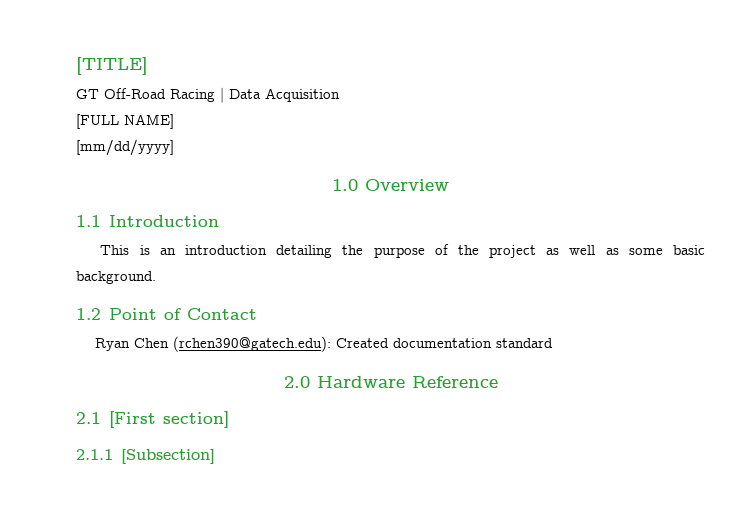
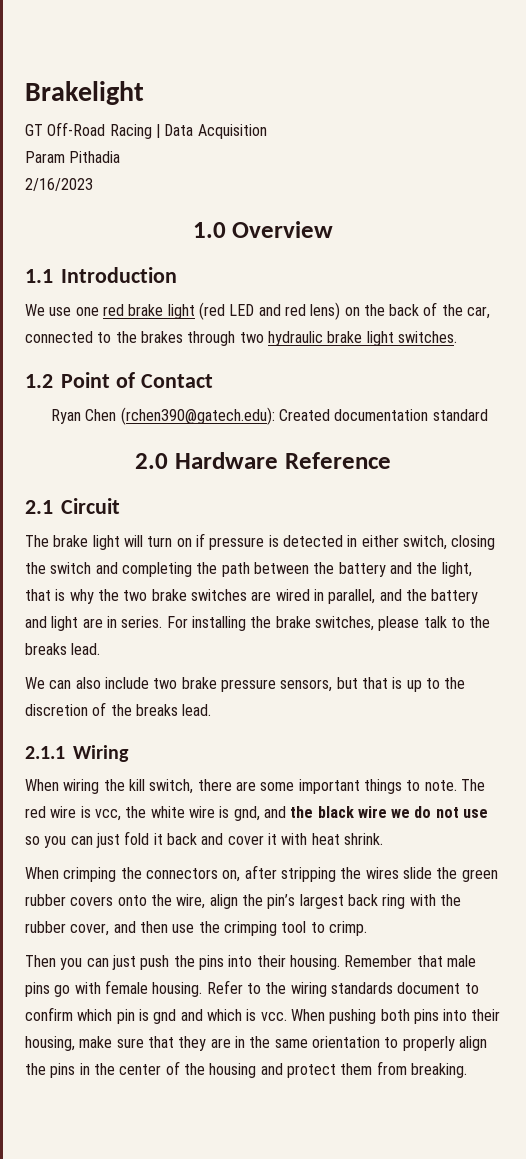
[76,57,148,75] [TITLE] -> [25,81,144,105] Brakelight
[76,114,174,129] [76,139,174,156] [FULL NAME] // [mm/dd/yyyy] -> [25,151,121,163] [25,178,93,191] Param Pithadia // 2/16/2023
[100,244,705,258] [76,271,156,284] This is an introduction detailing the purpose of the project as well as some basic background. -> [25,302,491,320] [25,331,457,346] We use one red brake light (red LED and red lens) on the back of the car, connected to the brakes through two hydraulic brake light switches.
[108,411,229,428] [76,449,215,464] [First section] // 2.1.1 [Subsection] -> [61,498,120,514] [25,533,496,550] [25,562,472,577] [25,589,479,604] [25,616,491,631] [25,643,101,655] [25,677,466,692] [25,702,212,716] [25,745,129,762] [25,779,485,794] [25,806,489,821] [25,831,383,848] [25,865,498,882] [25,894,461,909] [25,921,367,936] [25,955,476,970] [25,980,479,997] [25,1007,501,1024] [25,1036,487,1051] [25,1061,467,1078] Circuit // The brake light will turn on if pressure is detected in either switch, closing the switch and completing the path between the battery and the light, that is why the two brake switches are wired in parallel, and the battery and light are in series. For installing the brake switches, please talk to the breaks lead. // We can also include two brake pressure sensors, but that is up to the discretion of the breaks lead. // 2.1.1 Wiring // When wiring the kill switch, there are some important things to note. The red wire is vcc, the white wire is gnd, and the black wire we do not use so you can just fold it back and cover it with heat shrink. // When crimping the connectors on, after stripping the wires slide the green rubber covers onto the wire, align the pin’s largest back ring with the rubber cover, and then use the crimping tool to crimp. // Then you can just push the pins into their housing. Remember that male pins go with female housing. Refer to the wiring standards document to confirm which pin is gnd and which is vcc. When pushing both pins into their housing, make sure that they are in the same orientation to properly align the pins in the center of the housing and protect them from breaking.

